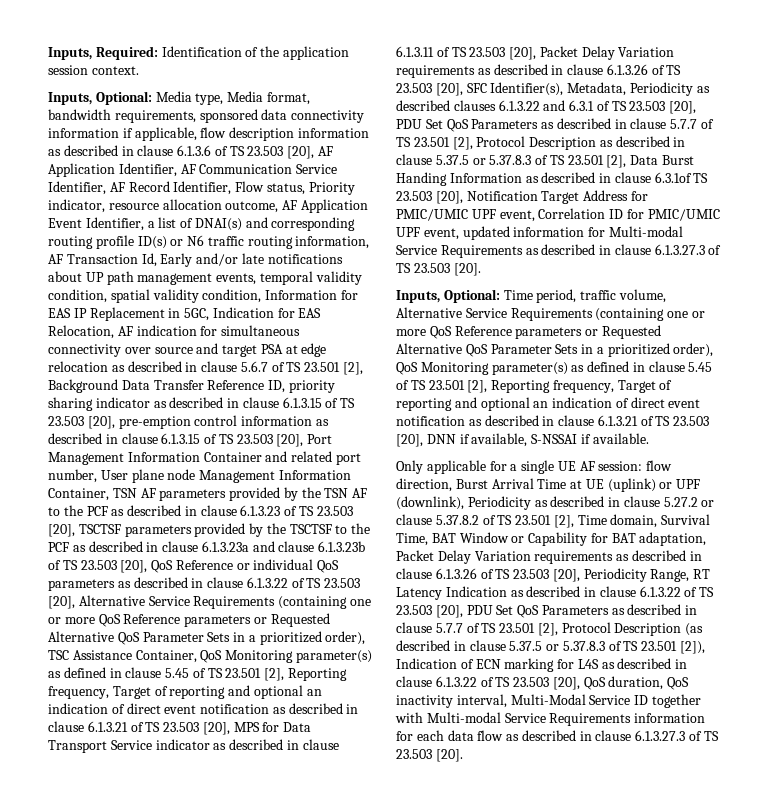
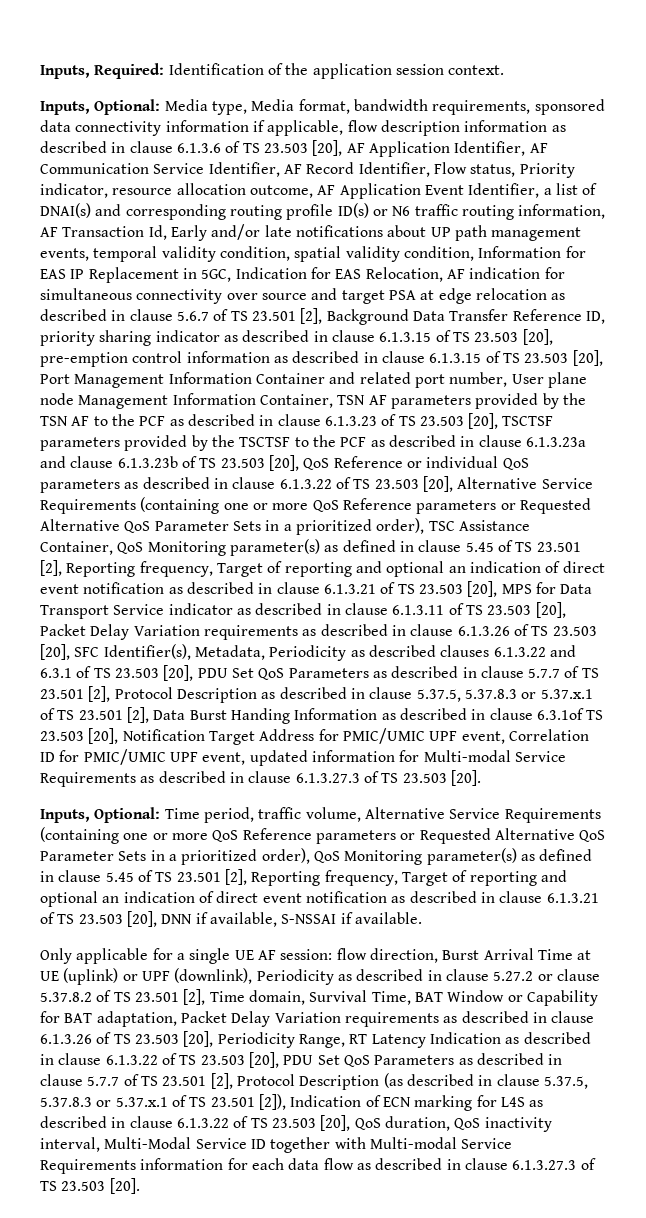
[435,155,532,165] 5.37.5 or 5.37.8.3 -> [416,689,593,702] 5.37.5, 5.37.8.3 or 5.37.x.1
[509,641,605,651] 5.37.5 or 5.37.8.3 -> [543,1076,588,1089] [40,1097,168,1107] 5.37.5, 5.37.8.3 or 5.37.x.1

